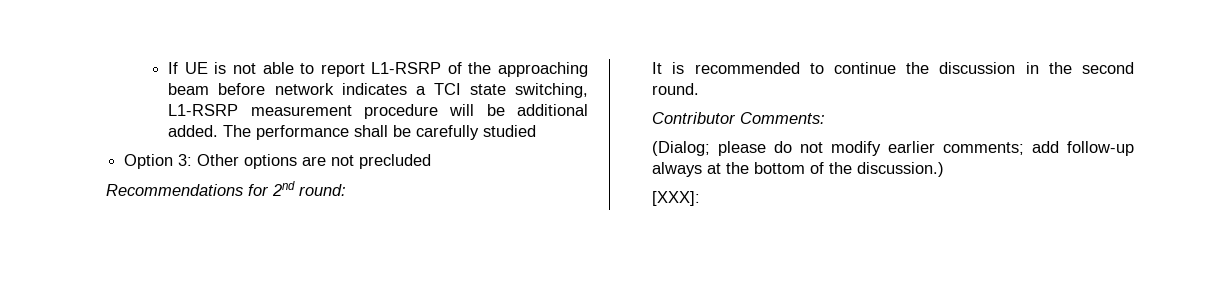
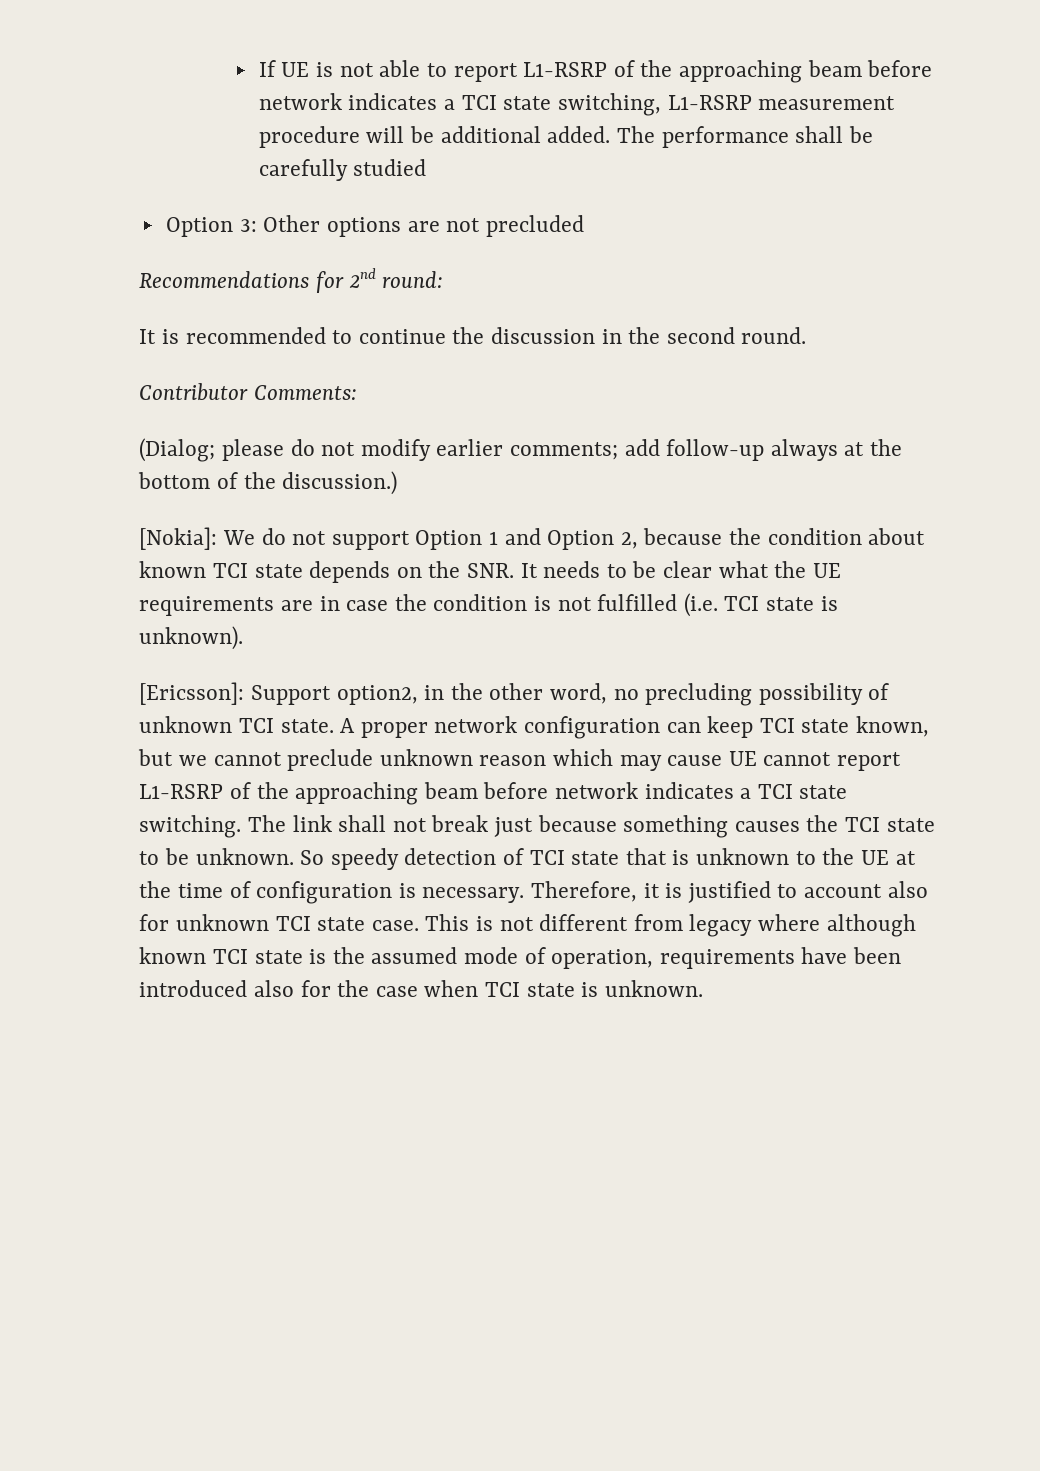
[652,191,701,206] [XXX]: -> [139,527,926,550] [139,561,841,583] [139,593,838,617] [139,626,244,650] [139,682,890,706] [139,716,930,739] [138,749,902,771] [139,782,848,805] [139,815,935,838] [139,848,916,870] [139,881,928,904] [139,914,916,937] [139,947,902,969] [139,980,703,997] [Nokia]: We do not support Option 1 and Option 2, because the condition about known TCI state depends on the SNR. It needs to be clear what the UE requirements are in case the condition is not fulfilled (i.e. TCI state is unknown). // [Ericsson]: Support option2, in the other word, no precluding possibility of unknown TCI state. A proper network configuration can keep TCI state known, but we cannot preclude unknown reason which may cause UE cannot report L1-RSRP of the approaching beam before network indicates a TCI state switching. The link shall not break just because something causes the TCI state to be unknown. So speedy detection of TCI state that is unknown to the UE at the time of configuration is necessary. Therefore, it is justified to account also for unknown TCI state case. This is not different from legacy where although known TCI state is the assumed mode of operation, requirements have been introduced also for the case when TCI state is unknown.

